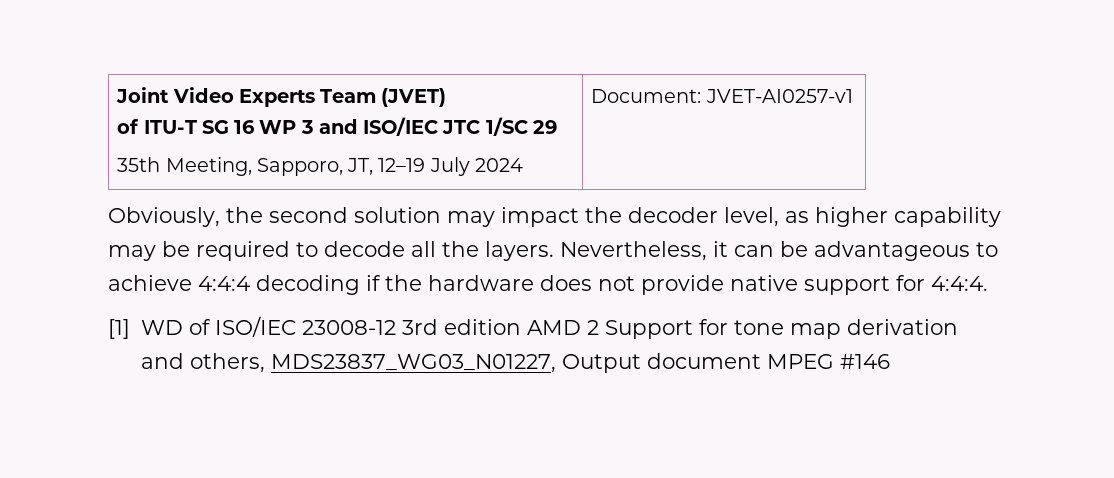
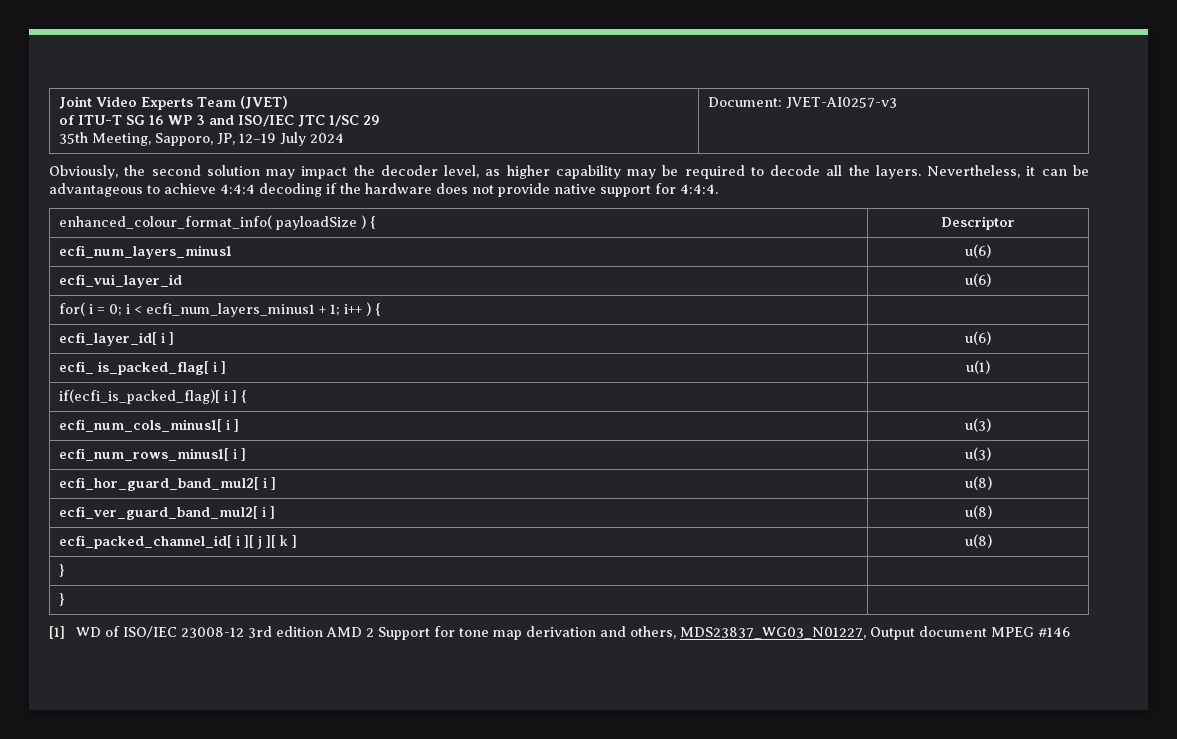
[347,158,374,175] JT, -> [217,133,236,145] JP,
[705,89,853,103] JVET-AI0257-v1 -> [786,97,898,109] JVET-AI0257-v3
(988, 283) none -> [59,215,377,230] [941,216,1015,230] [59,245,233,259] [965,244,991,258] [59,274,183,288] [965,273,991,287] [59,302,382,317] [59,332,175,346] [965,331,991,345] [59,361,227,375] [966,360,990,374] [59,389,248,404] [59,419,240,432] [965,418,991,432] [59,448,247,461] [965,447,991,461] [59,477,277,491] [964,476,992,490] [59,506,276,520] [964,505,992,519] [59,535,298,549] [964,534,992,548] [59,564,66,577] [59,593,66,606] // enhanced_colour_format_info( payloadSize ) { | Descriptor // ecfi_num_layers_minus1 | u(6) // ecfi_vui_layer_id | u(6) // for( i = 0; i < ecfi_num_layers_minus1 + 1; i++ ) { | // ecfi_layer_id[ i ] | u(6) // ecfi_ is_packed_flag[ i ] | u(1) // if(ecfi_is_packed_flag)[ i ] { | // ecfi_num_cols_minus1[ i ] | u(3) // ecfi_num_rows_minus1[ i ] | u(3) // ecfi_hor_guard_band_mul2[ i ] | u(8) // ecfi_ver_guard_band_mul2[ i ] | u(8) // ecfi_packed_channel_id[ i ][ j ][ k ] | u(8) // } | // } |

